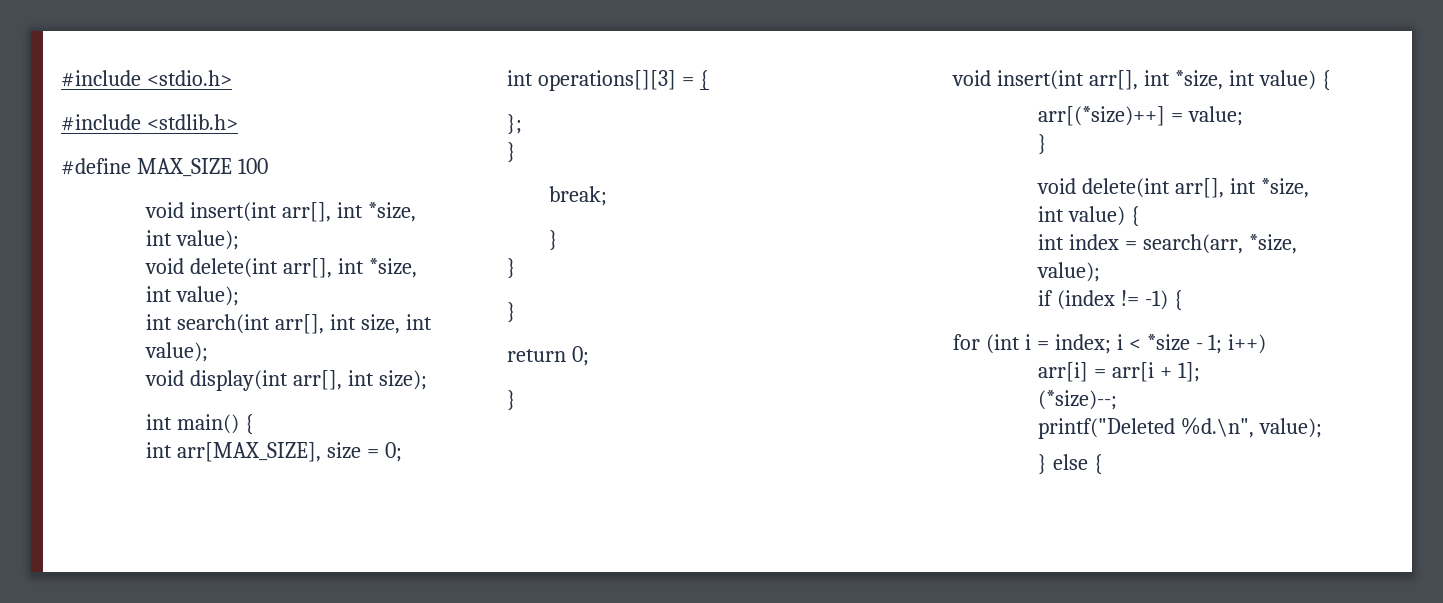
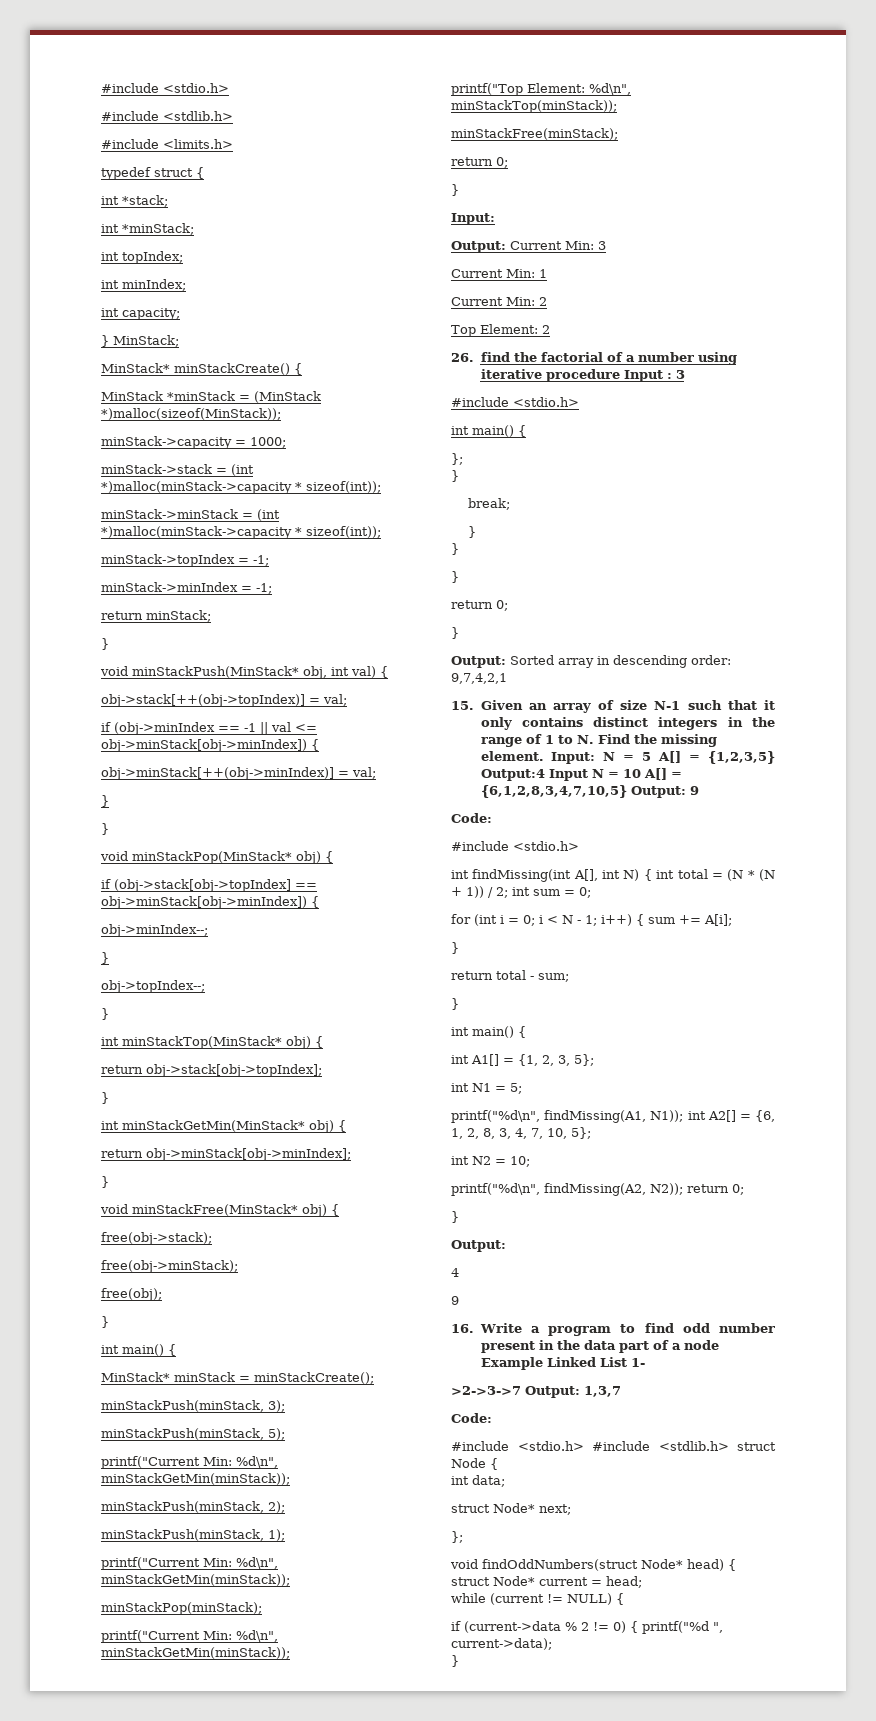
[61,158,268,177] [144,202,416,222] [145,230,239,250] [144,258,417,278] [145,286,239,306] [145,314,432,334] [144,342,208,362] [144,370,427,391] [145,414,254,435] [145,442,402,462] [507,70,694,91] #define MAX_SIZE 100 // void insert(int arr[], int *size, int value); // void delete(int arr[], int *size, int value); // int search(int arr[], int size, int value); // void display(int arr[], int size); // int main() { // int arr[MAX_SIZE], size = 0; // int operations[][3] = -> [101,139,233,149] [101,167,204,180] [101,195,168,207] [101,223,194,235] [101,251,183,264] [101,279,186,291] [101,308,180,320] [101,335,179,347] [101,363,302,375] [101,391,321,403] [101,408,281,420] [101,436,286,449] [101,464,254,476] [101,481,381,494] [101,509,280,521] [101,526,381,539] [101,554,269,567] [101,582,272,594] [101,610,211,622] [101,638,109,650] [100,666,388,679] [101,694,347,707] [101,722,317,735] [101,739,319,752] [101,767,376,780] [101,795,109,807] [101,823,109,835] [100,851,333,864] [101,879,317,892] [101,896,319,909] [101,924,208,937] [101,952,109,964] [101,980,205,993] [101,1008,109,1020] [101,1036,323,1049] [101,1064,322,1077] [101,1092,109,1104] [101,1120,346,1133] [101,1148,351,1161] [101,1176,109,1188] [100,1204,339,1217] [101,1232,212,1245] [101,1260,238,1273] [101,1288,162,1301] [101,1316,109,1328] [101,1344,176,1356] [101,1372,374,1384] [101,1400,285,1412] [101,1428,285,1440] [101,1456,278,1469] [101,1473,290,1485] [101,1501,285,1513] [101,1529,285,1541] [101,1557,278,1570] [101,1574,290,1586] [101,1602,262,1615] [101,1630,278,1643] [101,1647,290,1659] [451,83,631,96] [451,100,617,113] [451,128,618,140] [451,157,508,168] [451,184,459,196] [451,213,495,225] [451,241,606,253] [451,269,547,278] [451,297,547,306] [451,324,550,337] [451,352,737,365] [480,369,685,382] [451,397,579,407] [451,425,514,437] #include <limits.h> // typedef struct { // int *stack; // int *minStack; // int topIndex; // int minIndex; // int capacity; // } MinStack; // MinStack* minStackCreate() { // MinStack *minStack = (MinStack *)malloc(sizeof(MinStack)); // minStack->capacity = 1000; // minStack->stack = (int *)malloc(minStack->capacity * sizeof(int)); // minStack->minStack = (int *)malloc(minStack->capacity * sizeof(int)); // minStack->topIndex = -1; // minStack->minIndex = -1; // return minStack; // } // void minStackPush(MinStack* obj, int val) { // obj->stack[++(obj->topIndex)] = val; // if (obj->minIndex == -1 || val <= obj->minStack[obj->minIndex]) { // obj->minStack[++(obj->minIndex)] = val; // } // } // void minStackPop(MinStack* obj) { // if (obj->stack[obj->topIndex] == obj->minStack[obj->minIndex]) { // obj->minIndex--; // } // obj->topIndex--; // } // int minStackTop(MinStack* obj) { // return obj->stack[obj->topIndex]; // } // int minStackGetMin(MinStack* obj) { // return obj->minStack[obj->minIndex]; // } // void minStackFree(MinStack* obj) { // free(obj->stack); // free(obj->minStack); // free(obj); // } // int main() { // MinStack* minStack = minStackCreate(); // minStackPush(minStack, 3); // minStackPush(minStack, 5); // printf("Current Min: %d\n", minStackGetMin(minStack)); // minStackPush(minStack, 2); // minStackPush(minStack, 1); // printf("Current Min: %d\n", minStackGetMin(minStack)); // minStackPop(minStack); // printf("Current Min: %d\n", minStackGetMin(minStack)); // printf("Top Element: %d\n", minStackTop(minStack)); // minStackFree(minStack); // return 0; // } // Input: // Output: Current Min: 3 // Current Min: 1 // Current Min: 2 // Top Element: 2 // 26. find the factorial of a number using iterative procedure Input : 3 // #include <stdio.h> // int main()
[952,70,1331,91] [1037,106,1243,126] [1037,134,1047,155] [1036,178,1309,198] [1037,206,1140,227] [1037,234,1297,254] [1036,262,1100,282] [1037,290,1183,311] void insert(int arr[], int *size, int value) { // arr[(*size)++] = value; // } // void delete(int arr[], int *size, int value) { // int index = search(arr, *size, value); // if (index != -1) { -> [451,655,731,668] [451,673,507,684] [451,700,775,713] [480,717,775,730] [480,734,717,747] [480,751,775,764] [480,768,682,781] [480,785,699,798] [451,813,492,823] [451,841,579,851] [451,869,776,882] [451,886,591,898] Output: Sorted array in descending order: 9,7,4,2,1 // 15. Given an array of size N-1 such that it only contains distinct integers in the range of 1 to N. Find the missing element. Input: N = 5 A[] = {1,2,3,5} Output:4 Input N = 10 A[] = {6,1,2,8,3,4,7,10,5} Output: 9 // Code: // #include <stdio.h> // int findMissing(int A[], int N) { int total = (N * (N + 1)) / 2; int sum = 0;
[1054,334,1111,354] index; -> [523,915,535,926] 0;
[1146,334,1190,351] *size -> [562,915,573,924] N
[1037,362,1200,382] [1037,390,1117,410] [1037,417,1322,439] [1037,454,1103,475] // arr[i] = arr[i + 1]; // (*size)--; // printf("Deleted %d.\n", value); // } else { -> [636,914,732,926] [451,942,459,954] [451,970,569,982] [451,998,459,1010] [451,1026,526,1038] [451,1054,594,1066] [451,1083,522,1094] [451,1110,775,1123] [451,1127,591,1139] [451,1156,530,1167] [451,1183,744,1196] [451,1211,459,1223] [451,1240,506,1252] [451,1268,459,1277] [451,1296,459,1305] [451,1323,775,1336] [480,1340,719,1353] [480,1357,645,1370] [451,1386,621,1398] [451,1413,492,1423] [451,1441,776,1451] [451,1458,498,1470] [451,1475,505,1487] [451,1503,571,1515] [451,1531,463,1543] [450,1559,736,1571] [451,1576,642,1588] [451,1593,624,1605] [451,1621,723,1634] [451,1638,552,1650] [451,1655,459,1667] { sum += A[i]; // } // return total - sum; // } // int main() { // int A1[] = {1, 2, 3, 5}; // int N1 = 5; // printf("%d\n", findMissing(A1, N1)); int A2[] = {6, 1, 2, 8, 3, 4, 7, 10, 5}; // int N2 = 10; // printf("%d\n", findMissing(A2, N2)); return 0; // } // Output: // 4 // 9 // 16. Write a program to find odd number present in the data part of a node Example Linked List 1- // >2->3->7 Output: 1,3,7 // Code: // #include <stdio.h> #include <stdlib.h> struct Node { // int data; // struct Node* next; // }; // void findOddNumbers(struct Node* head) { struct Node* current = head; // while (current != NULL) { // if (current->data % 2 != 0) { printf("%d ", current->data); // }

